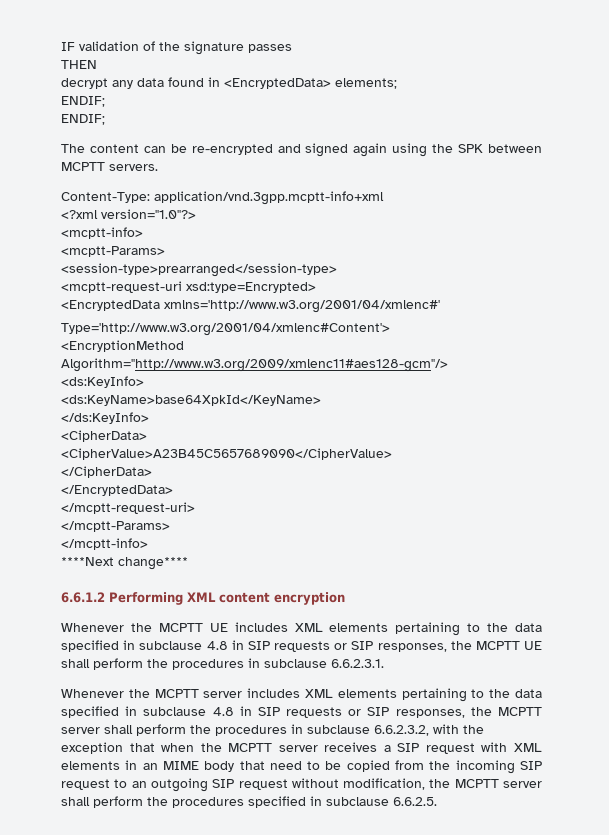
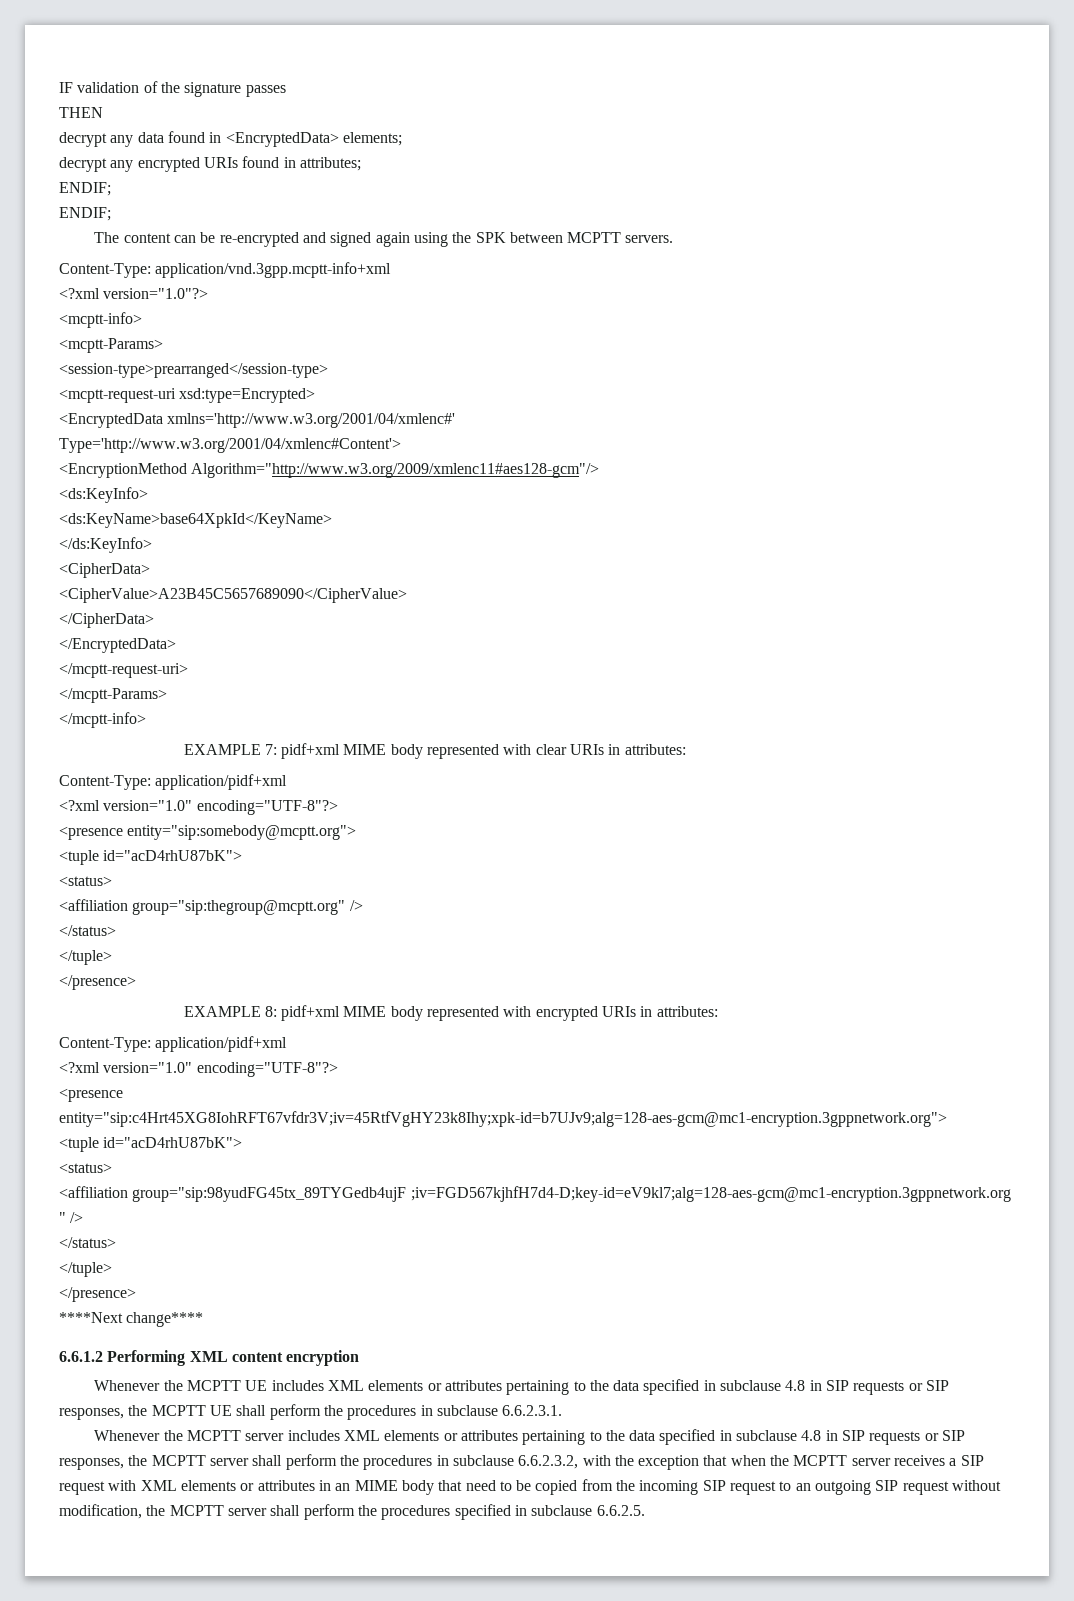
(397, 83) none -> [59,156,361,172] // decrypt any encrypted URIs found in attributes;
(148, 544) none -> [183,743,686,759] [59,774,288,790] [59,800,338,815] [59,825,357,840] [59,850,243,865] [59,876,112,886] [59,899,363,915] [59,925,116,936] [59,950,112,965] [59,975,136,990] [183,1005,718,1021] [59,1036,288,1052] [59,1062,338,1077] [59,1088,123,1102] [59,1111,947,1127] [59,1137,243,1152] [59,1163,112,1173] [59,1186,1011,1202] [59,1212,84,1223] [59,1237,116,1248] [59,1262,112,1277] [59,1287,136,1302] // EXAMPLE 7: pidf+xml MIME body represented with clear URIs in attributes: // Content-Type: application/pidf+xml // <?xml version="1.0" encoding="UTF-8"?> // <presence entity="sip:somebody@mcptt.org"> // <tuple id="acD4rhU87bK"> // <status> // <affiliation group="sip:thegroup@mcptt.org" /> // </status> // </tuple> // </presence> // EXAMPLE 8: pidf+xml MIME body represented with encrypted URIs in attributes: // Content-Type: application/pidf+xml // <?xml version="1.0" encoding="UTF-8"?> // <presence entity="sip:c4Hrt45XG8IohRFT67vfdr3V;iv=45RtfVgHY23k8Ihy;xpk-id=b7UJv9;alg=128-aes-gcm@mc1-encryption.3gppnetwork.org"> // <tuple id="acD4rhU87bK"> // <status> // <affiliation group="sip:98yudFG45tx_89TYGedb4ujF ;iv=FGD567kjhfH7d4-D;key-id=eV9kl7;alg=128-aes-gcm@mc1-encryption.3gppnetwork.org " /> // </status> // </tuple> // </presence>
(389, 627) none -> [427,1380,502,1391] or attributes
(397, 693) none -> [443,1430,518,1441] or attributes
(120, 765) none -> [240,1480,315,1491] or attributes

